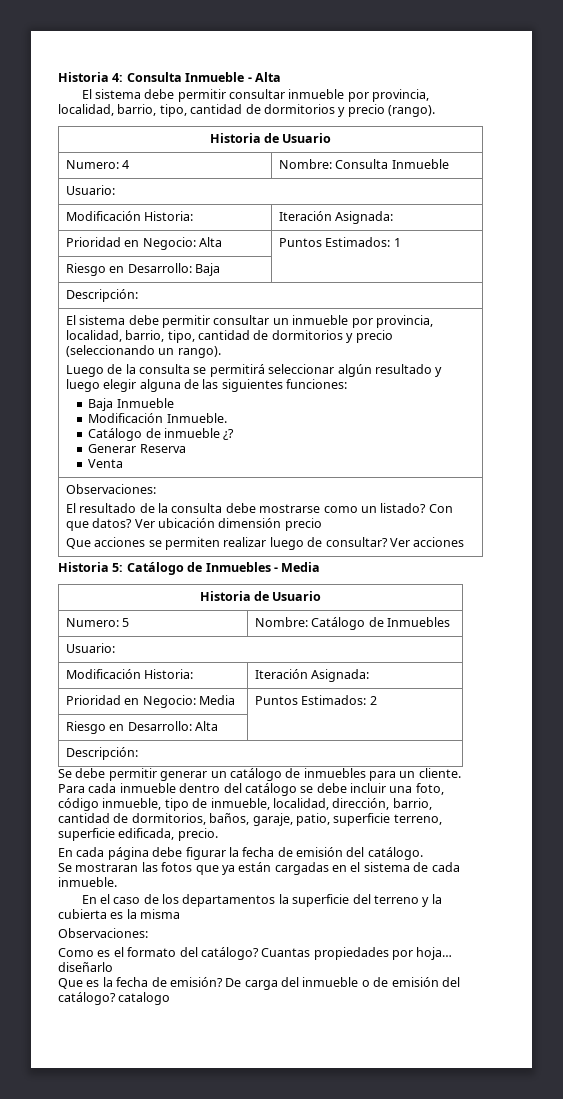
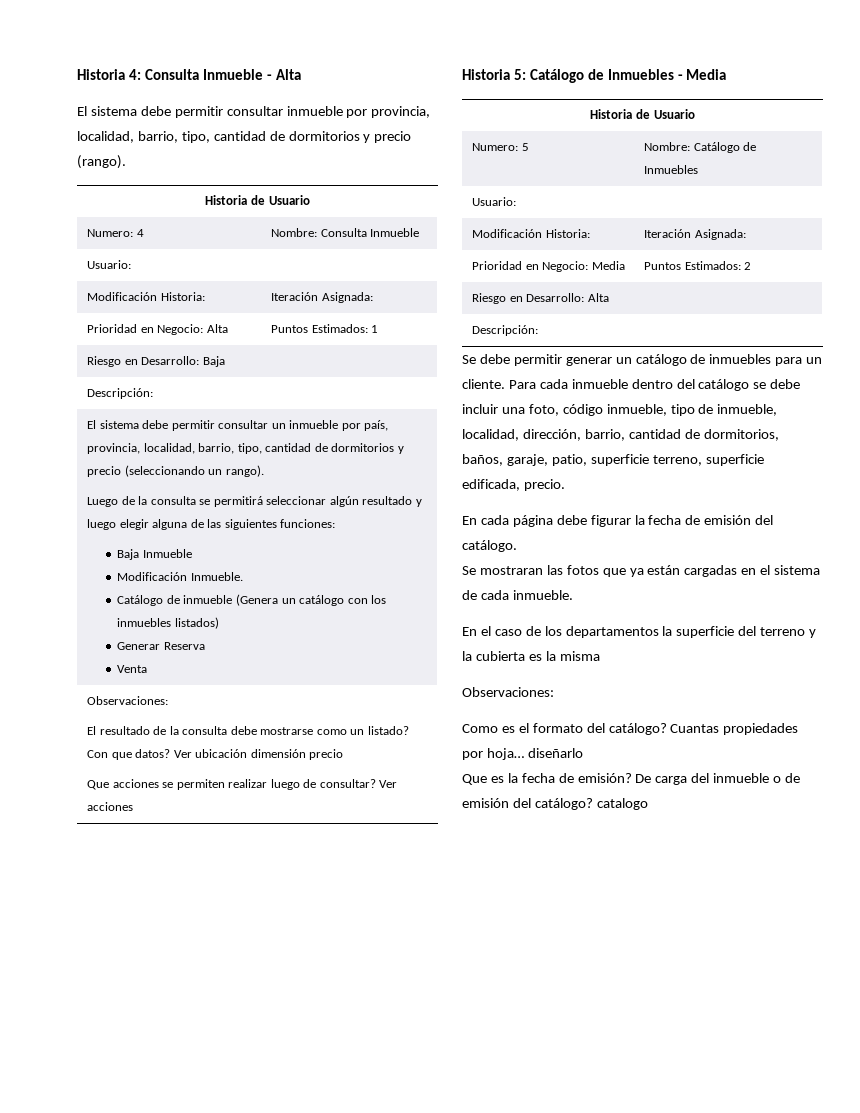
(373, 323) none -> [364,420,389,431] país,
[223,429,235,440] ¿? -> [235,594,387,606] [117,617,219,629] (Genera un catálogo con los inmuebles listados)

